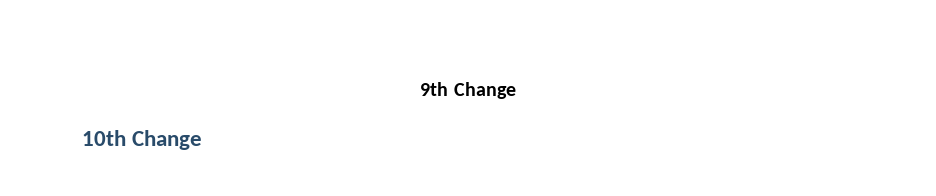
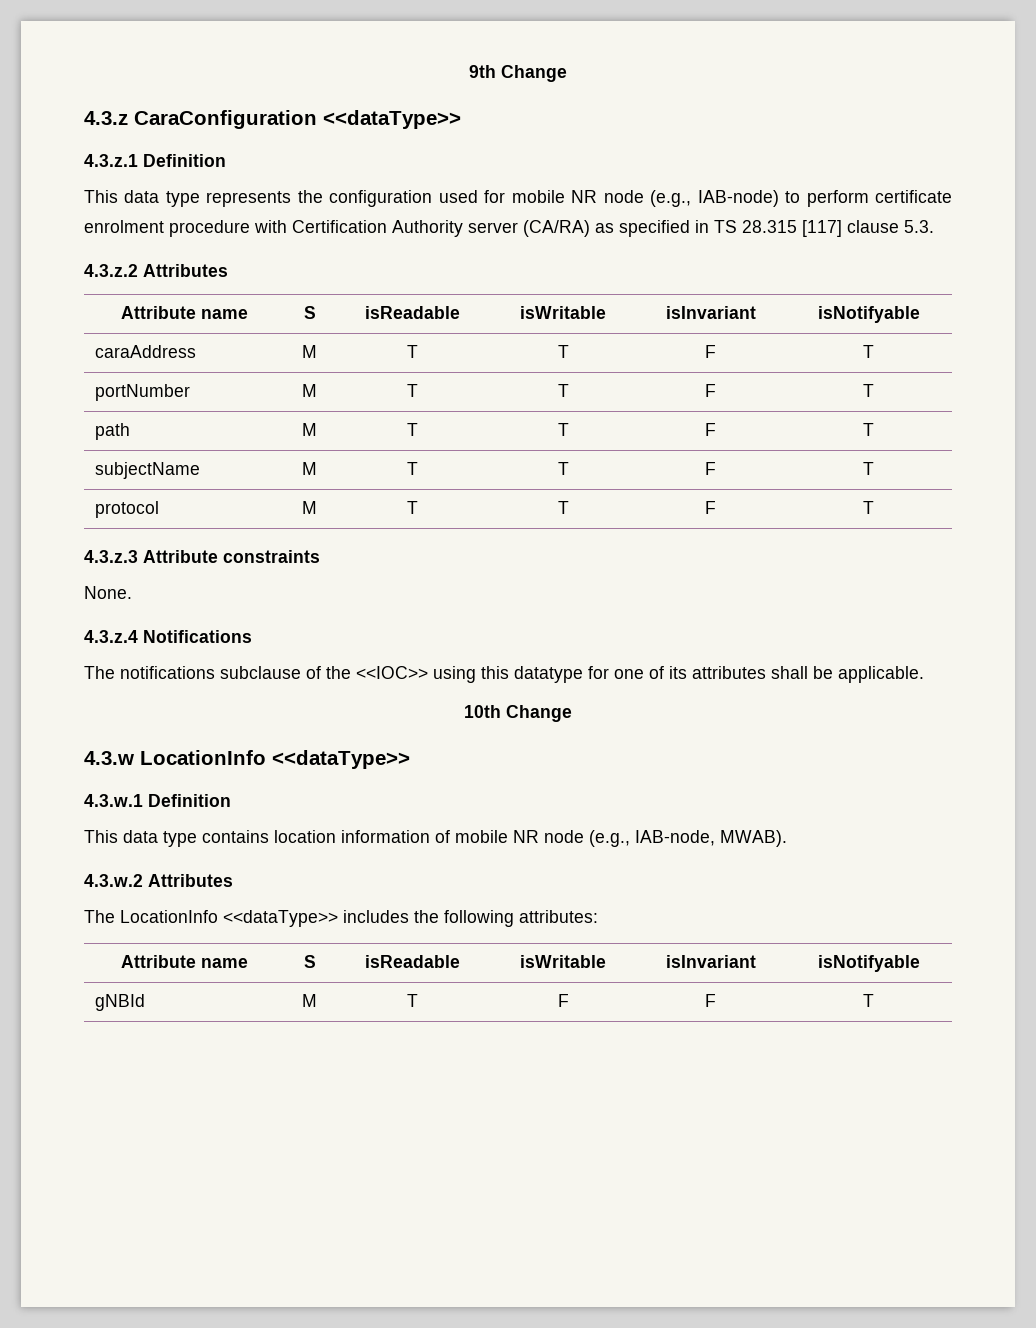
[82,130,203,150] 10th Change -> [84,110,461,129] [84,154,226,167] [84,190,953,207] [84,220,934,237] [84,264,228,277] [121,306,248,319] [303,306,316,319] [365,306,460,319] [520,306,606,319] [665,306,756,319] [817,306,920,323] [94,345,196,358] [302,345,317,358] [407,345,418,358] [557,345,569,358] [705,345,716,358] [863,345,874,358] [94,384,190,401] [302,384,317,397] [407,384,418,397] [557,384,569,397] [705,384,716,397] [863,384,874,397] [94,423,130,440] [302,423,317,436] [407,423,418,436] [557,423,569,436] [705,423,716,436] [863,423,874,436] [94,462,200,479] [302,462,317,475] [407,462,418,475] [557,462,569,475] [705,462,716,475] [863,462,874,475] [94,501,159,518] [302,501,317,514] [407,501,418,514] [557,501,569,514] [705,501,716,514] [863,501,874,514] [84,550,320,563] [84,586,132,599] [84,630,252,643] [84,666,924,683] [464,705,572,722] [84,750,410,769] [84,794,231,807] [84,830,787,847] [84,874,233,887] [84,910,598,927] [121,955,248,968] [303,955,316,968] [365,955,460,968] [520,955,606,968] [665,955,756,968] [817,955,920,972] [94,994,145,1011] [302,994,317,1007] [407,994,418,1007] [557,994,569,1007] [705,994,716,1007] [863,994,874,1007] 4.3.z CaraConfiguration <<dataType>> // 4.3.z.1 Definition // This data type represents the configuration used for mobile NR node (e.g., IAB-node) to perform certificate enrolment procedure with Certification Authority server (CA/RA) as specified in TS 28.315 [117] clause 5.3. // 4.3.z.2 Attributes // Attribute name | S | isReadable | isWritable | isInvariant | isNotifyable // caraAddress | M | T | T | F | T // portNumber | M | T | T | F | T // path | M | T | T | F | T // subjectName | M | T | T | F | T // protocol | M | T | T | F | T // 4.3.z.3 Attribute constraints // None. // 4.3.z.4 Notifications // The notifications subclause of the <<IOC>> using this datatype for one of its attributes shall be applicable. // 10th Change // 4.3.w LocationInfo <<dataType>> // 4.3.w.1 Definition // This data type contains location information of mobile NR node (e.g., IAB-node, MWAB). // 4.3.w.2 Attributes // The LocationInfo <<dataType>> includes the following attributes: // Attribute name | S | isReadable | isWritable | isInvariant | isNotifyable // gNBId | M | T | F | F | T

